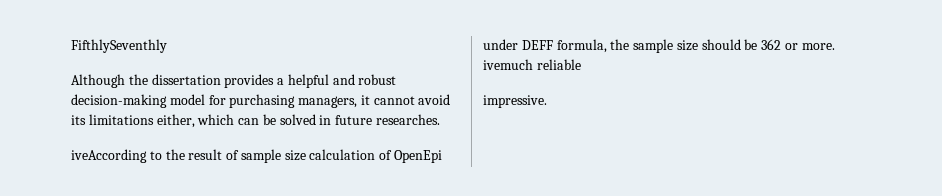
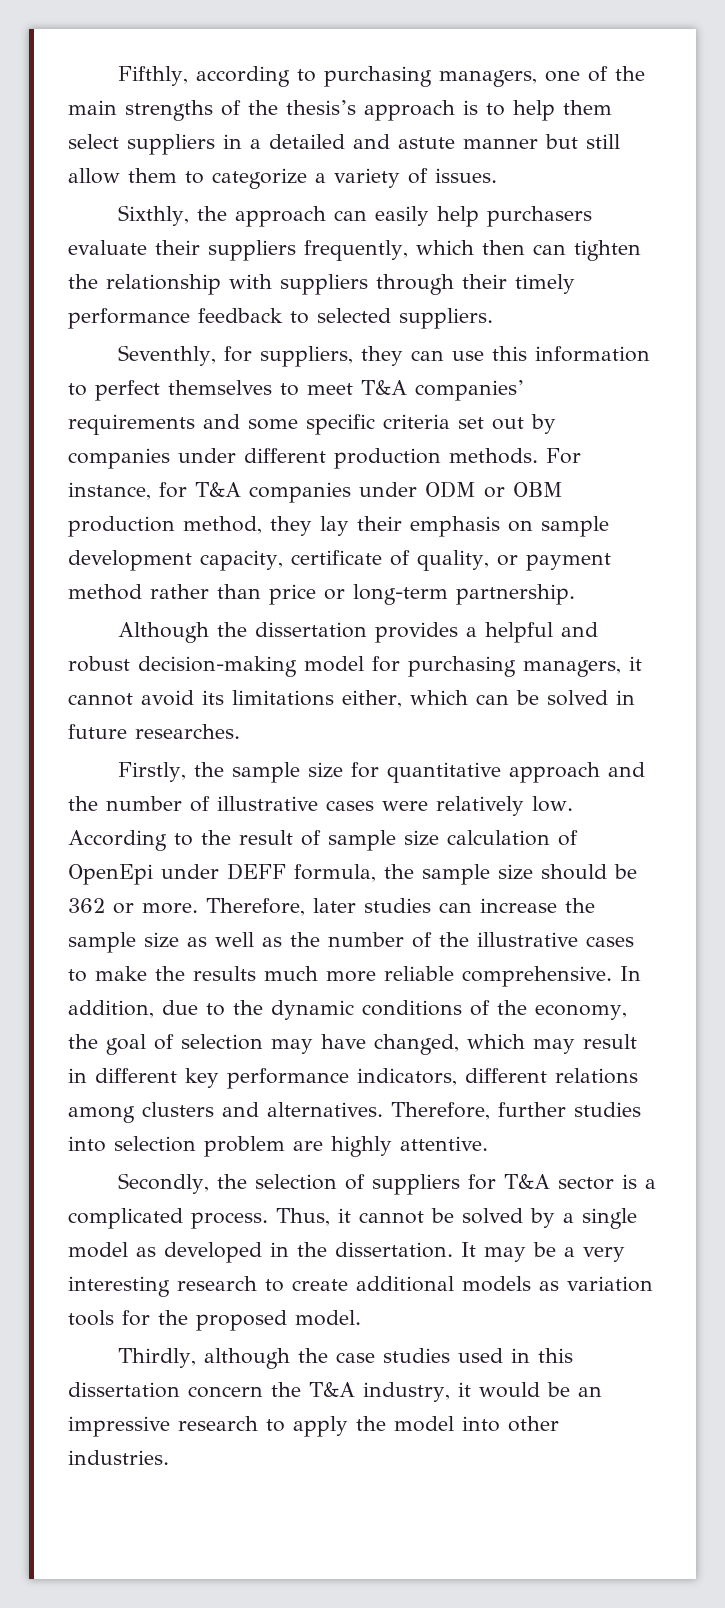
[71,39,167,53] FifthlySeventhly -> [118,66,646,87] [68,100,612,121] [68,134,620,155] [68,168,497,189] [118,205,593,227] [68,240,641,261] [68,274,575,295] [68,308,493,329] [118,345,651,367] [68,380,524,401] [68,414,556,435] [68,448,581,469] [68,481,563,503] [68,516,609,537] [68,550,611,571] [68,584,575,605] Fifthly, according to purchasing managers, one of the main strengths of the thesis’s approach is to help them select suppliers in a detailed and astute manner but still allow them to categorize a variety of issues. // Sixthly, the approach can easily help purchasers evaluate their suppliers frequently, which then can tighten the relationship with suppliers through their timely performance feedback to selected suppliers. // Seventhly, for suppliers, they can use this information to perfect themselves to meet T&A companies’ requirements and some specific criteria set out by companies under different production methods. For instance, for T&A companies under ODM or OBM production method, they lay their emphasis on sample development capacity, certificate of quality, or payment method rather than price or long-term partnership.
[71,149,147,163] iveAccording -> [118,762,646,783] [68,796,573,816] [68,830,167,851] Firstly, the sample size for quantitative approach and the number of illustrative cases were relatively low. According
[483,59,581,70] [483,95,547,108] ivemuch reliable // impressive. -> [206,898,595,916] [68,932,634,953] [68,966,641,987] [68,1000,627,1020] [68,1034,637,1055] [68,1068,638,1089] [68,1102,641,1123] [68,1136,488,1157] [118,1173,657,1195] [68,1208,637,1229] [68,1242,625,1263] [68,1276,653,1297] [68,1310,361,1331] [118,1348,574,1369] [68,1382,602,1402] [68,1416,559,1437] [68,1450,169,1465] Therefore, later studies can increase the sample size as well as the number of the illustrative cases to make the results much more reliable comprehensive. In addition, due to the dynamic conditions of the economy, the goal of selection may have changed, which may result in different key performance indicators, different relations among clusters and alternatives. Therefore, further studies into selection problem are highly attentive. // Secondly, the selection of suppliers for T&A sector is a complicated process. Thus, it cannot be solved by a single model as developed in the dissertation. It may be a very interesting research to create additional models as variation tools for the proposed model. // Thirdly, although the case studies used in this dissertation concern the T&A industry, it would be an impressive research to apply the model into other industries.

